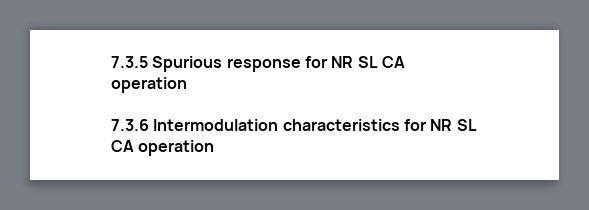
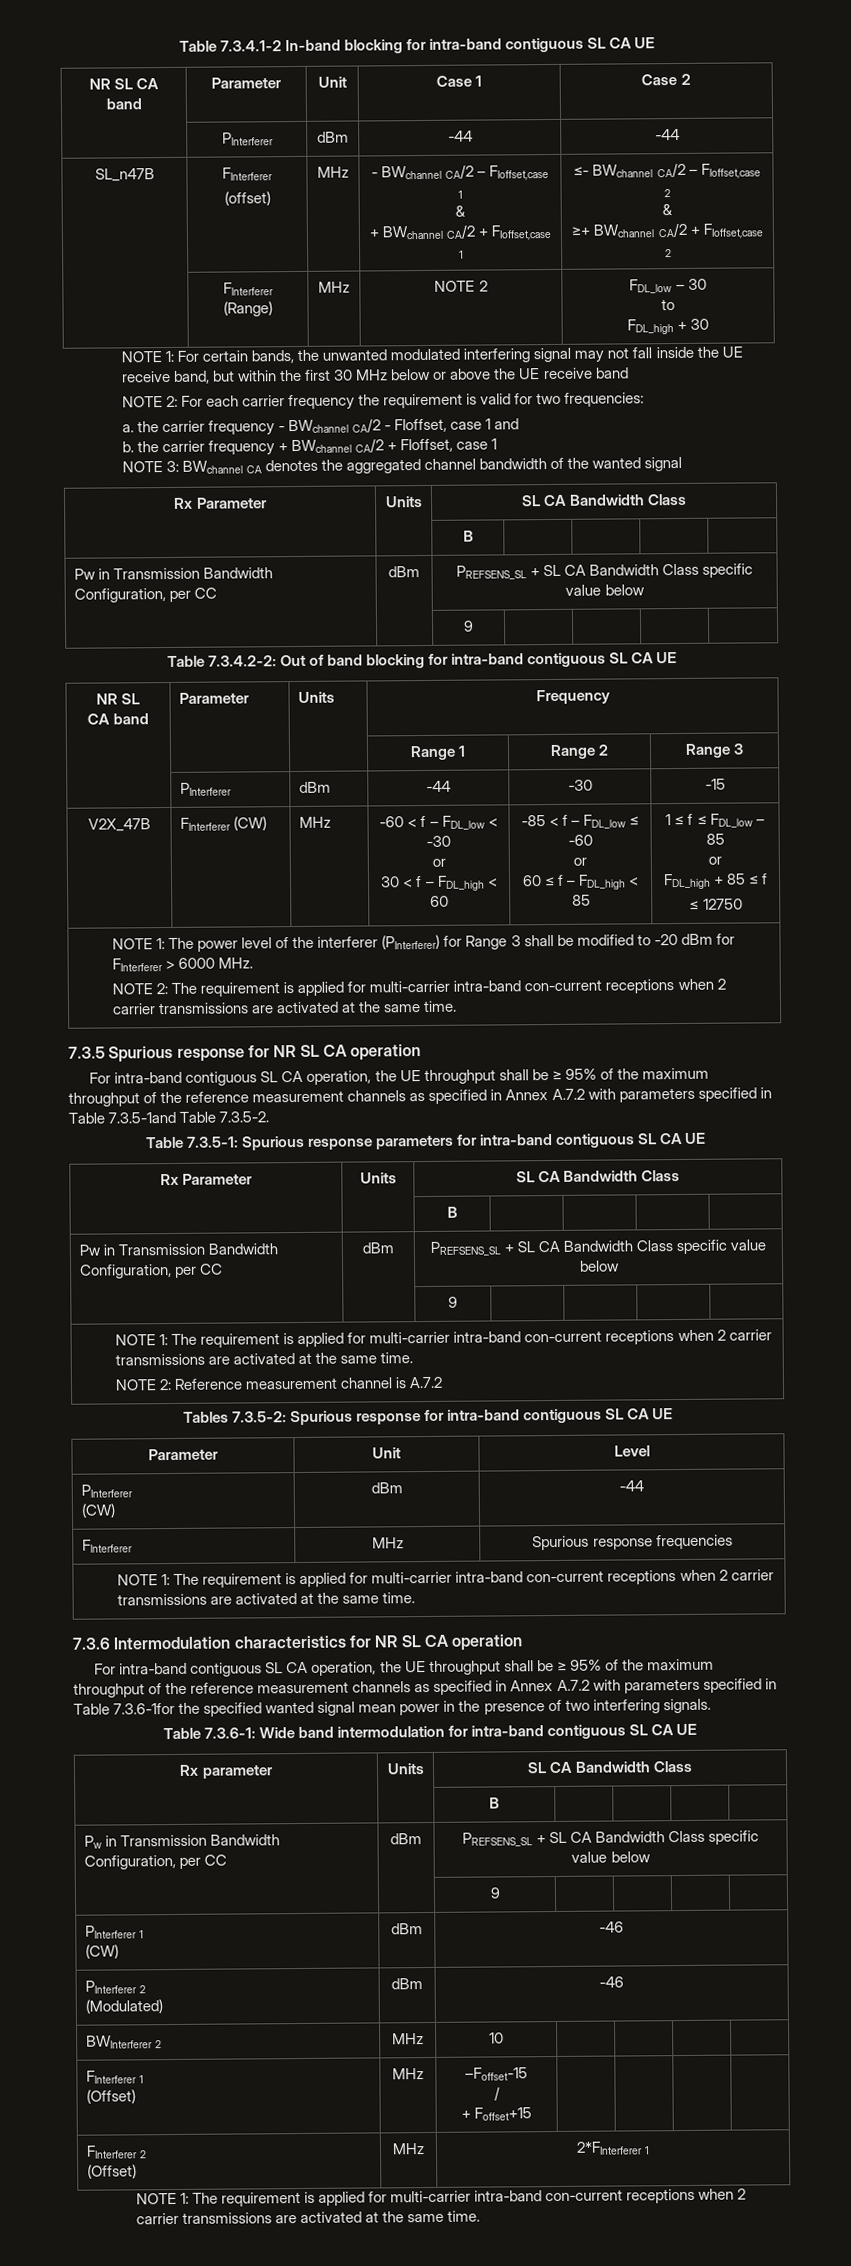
(111, 62) none -> [178,37,656,54] [88,78,160,90] [105,98,142,110] [211,77,282,89] [317,76,347,88] [435,75,483,87] [641,73,691,86] [221,132,274,146] [317,131,349,143] [447,130,473,142] [654,128,680,141] [94,168,155,182] [222,167,273,181] [223,191,271,206] [317,166,349,178] [370,164,550,181] [457,190,463,199] [454,205,466,217] [368,224,552,241] [458,250,464,259] [573,162,761,179] [663,189,671,198] [662,204,673,216] [571,222,763,239] [664,249,672,258] [223,282,274,296] [223,301,273,317] [318,281,350,293] [434,280,488,292] [629,278,707,294] [661,299,675,311] [626,318,710,335] [120,346,743,364] [121,367,629,384] [121,392,645,411] [121,418,520,436] [121,438,498,456] [121,456,683,474] [174,497,268,509] [384,496,423,508] [521,493,687,507] [462,530,474,542] [73,567,273,580] [73,587,217,603] [387,566,420,578] [455,563,754,580] [565,584,645,596] [462,620,474,632] [166,652,678,669] [95,693,141,705] [87,713,149,725] [178,692,250,704] [297,691,335,703] [535,689,610,705] [409,745,467,761] [549,744,610,760] [684,743,745,758] [179,782,232,796] [298,781,331,793] [425,780,451,792] [567,779,593,791] [704,778,726,790] [87,818,151,832] [179,816,267,831] [298,816,331,828] [379,815,498,830] [425,835,451,847] [431,858,446,867] [380,875,498,891] [429,895,449,907] [520,814,640,829] [567,834,593,846] [573,857,587,866] [521,874,640,890] [571,894,591,906] [665,813,765,828] [705,833,725,845] [708,856,722,865] [662,873,769,890] [689,898,743,910] [111,933,735,952] [111,957,254,972] [111,978,726,997] [111,1000,458,1015] Table 7.3.4.1-2 In-band blocking for intra-band contiguous SL CA UE // NR SL CA band | Parameter | Unit | Case 1 | Case 2 // | PInterferer | dBm | -44 | -44 // SL_n47B | FInterferer // (offset) | MHz | - BWchannel CA/2 – FIoffset,case 1 // & // + BWchannel CA/2 + FIoffset,case 1 | ≤- BWchannel CA/2 – FIoffset,case 2 // & // ≥+ BWchannel CA/2 + FIoffset,case 2 // | FInterferer (Range) | MHz | NOTE 2 | FDL_low – 30 // to // FDL_high + 30 // NOTE 1: For certain bands, the unwanted modulated interfering signal may not fall inside the UE receive band, but within the first 30 MHz below or above the UE receive band // NOTE 2: For each carrier frequency the requirement is valid for two frequencies: // a. the carrier frequency - BWchannel CA/2 - FIoffset, case 1 and // b. the carrier frequency + BWchannel CA/2 + FIoffset, case 1 // NOTE 3: BWchannel CA denotes the aggregated channel bandwidth of the wanted signal // Rx Parameter | Units | SL CA Bandwidth Class // | | B | | | | // Pw in Transmission Bandwidth Configuration, per CC | dBm | PREFSENS_SL + SL CA Bandwidth Class specific value below // | | 9 | | | | // Table 7.3.4.2-2: Out of band blocking for intra-band contiguous SL CA UE // NR SL // CA band | Parameter | Units | Frequency // | | | Range 1 | Range 2 | Range 3 // | PInterferer | dBm | -44 | -30 | -15 // V2X_47B | FInterferer (CW) | MHz | -60 < f – FDL_low < -30 // or // 30 < f – FDL_high < 60 | -85 < f – FDL_low ≤ -60 // or // 60 ≤ f – FDL_high < 85 | 1 ≤ f ≤ FDL_low – 85 // or // FDL_high + 85 ≤ f // ≤ 12750 // NOTE 1: The power level of the interferer (PInterferer) for Range 3 shall be modified to -20 dBm for FInterferer > 6000 MHz. // NOTE 2: The requirement is applied for multi-carrier intra-band con-current receptions when 2 carrier transmissions are activated at the same time. //
(187, 85) none -> [89,1067,709,1086] [68,1087,772,1107] [68,1111,270,1124] [145,1132,707,1151] [159,1173,254,1186] [359,1172,397,1184] [515,1169,681,1183] [446,1206,458,1218] [78,1243,278,1256] [79,1263,223,1279] [361,1242,394,1254] [429,1239,767,1256] [579,1260,620,1272] [447,1296,458,1308] [114,1329,772,1348] [114,1352,414,1366] [114,1376,444,1391] [182,1408,674,1426] [148,1448,219,1461] [371,1447,401,1459] [613,1445,650,1457] [80,1484,133,1498] [80,1503,116,1518] [370,1482,403,1494] [619,1480,644,1492] [81,1539,133,1553] [371,1537,404,1549] [532,1534,733,1551] [116,1569,774,1588] [116,1592,416,1606] // For intra-band contiguous SL CA operation, the UE throughput shall be ≥ 95% of the maximum throughput of the reference measurement channels as specified in Annex A.7.2 with parameters specified in Table 7.3.5-1and Table 7.3.5-2. // Table 7.3.5-1: Spurious response parameters for intra-band contiguous SL CA UE // Rx Parameter | Units | SL CA Bandwidth Class // | | B | | | | // Pw in Transmission Bandwidth Configuration, per CC | dBm | PREFSENS_SL + SL CA Bandwidth Class specific value below // | | 9 | | | | // NOTE 1: The requirement is applied for multi-carrier intra-band con-current receptions when 2 carrier transmissions are activated at the same time. // NOTE 2: Reference measurement channel is A.7.2 // Tables 7.3.5-2: Spurious response for intra-band contiguous SL CA UE // Parameter | Unit | Level // PInterferer // (CW) | dBm | -44 // FInterferer | MHz | Spurious response frequencies // NOTE 1: The requirement is applied for multi-carrier intra-band con-current receptions when 2 carrier transmissions are activated at the same time.
(215, 148) none -> [94,1658,714,1677] [73,1678,777,1698] [73,1698,711,1717] [162,1723,698,1740] [179,1764,274,1779] [386,1763,425,1775] [527,1760,693,1774] [488,1797,500,1809] [83,1834,280,1849] [83,1854,227,1870] [389,1833,422,1845] [461,1830,760,1847] [571,1851,651,1863] [489,1887,501,1899] [84,1925,144,1939] [84,1944,119,1959] [390,1923,423,1935] [599,1921,624,1933] [84,1980,146,1994] [84,1999,163,2014] [390,1978,423,1990] [599,1976,624,1988] [85,2035,162,2049] [391,2033,424,2045] [488,2032,504,2044] [85,2070,144,2084] [85,2089,136,2104] [391,2068,424,2080] [464,2067,528,2081] [493,2086,500,2101] [460,2107,533,2121] [85,2145,147,2159] [86,2164,137,2179] [391,2143,425,2155] [575,2141,651,2155] [135,2188,747,2207] [135,2210,481,2225] // For intra-band contiguous SL CA operation, the UE throughput shall be ≥ 95% of the maximum throughput of the reference measurement channels as specified in Annex A.7.2 with parameters specified in Table 7.3.6-1for the specified wanted signal mean power in the presence of two interfering signals. // Table 7.3.6-1: Wide band intermodulation for intra-band contiguous SL CA UE // Rx parameter | Units | SL CA Bandwidth Class // | | B | | | | // Pw in Transmission Bandwidth Configuration, per CC | dBm | PREFSENS_SL + SL CA Bandwidth Class specific value below // | | 9 | | | | // PInterferer 1 // (CW) | dBm | -46 // PInterferer 2 // (Modulated) | dBm | -46 // BWInterferer 2 | MHz | 10 | | | | // FInterferer 1 // (Offset) | MHz | –Foffset-15 // / // + Foffset+15 | | | | // FInterferer 2 // (Offset) | MHz | 2*FInterferer 1 // NOTE 1: The requirement is applied for multi-carrier intra-band con-current receptions when 2 carrier transmissions are activated at the same time.

